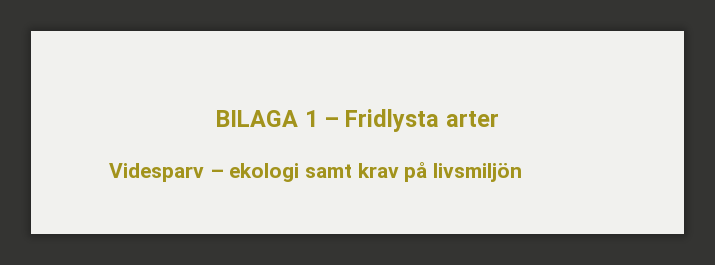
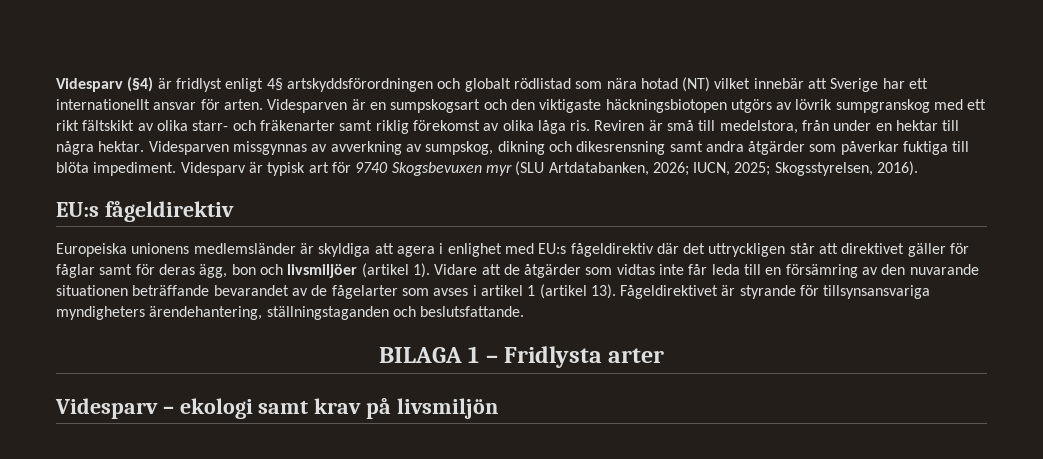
(216, 118) none -> [56,77,929,92] [56,99,987,113] [56,120,960,134] [56,141,970,155] [56,161,919,176] [56,200,234,222] [56,243,970,257] [56,263,979,278] [56,284,931,299] [56,306,525,320] Videsparv (§4) är fridlyst enligt 4§ artskyddsförordningen och globalt rödlistad som nära hotad (NT) vilket innebär att Sverige har ett internationellt ansvar för arten. Videsparven är en sumpskogsart och den viktigaste häckningsbiotopen utgörs av lövrik sumpgranskog med ett rikt fältskikt av olika starr- och fräkenarter samt riklig förekomst av olika låga ris. Reviren är små till medelstora, från under en hektar till några hektar. Videsparven missgynnas av avverkning av sumpskog, dikning och dikesrensning samt andra åtgärder som påverkar fuktiga till blöta impediment. Videsparv är typisk art för 9740 Skogsbevuxen myr (SLU Artdatabanken, 2026; IUCN, 2025; Skogsstyrelsen, 2016). // EU:s fågeldirektiv // Europeiska unionens medlemsländer är skyldiga att agera i enlighet med EU:s fågeldirektiv där det uttryckligen står att direktivet gäller för fåglar samt för deras ägg, bon och livsmiljöer (artikel 1). Vidare att de åtgärder som vidtas inte får leda till en försämring av den nuvarande situationen beträffande bevarandet av de fågelarter som avses i artikel 1 (artikel 13). Fågeldirektivet är styrande för tillsynsansvariga myndigheters ärendehantering, ställningstaganden och beslutsfattande. //

